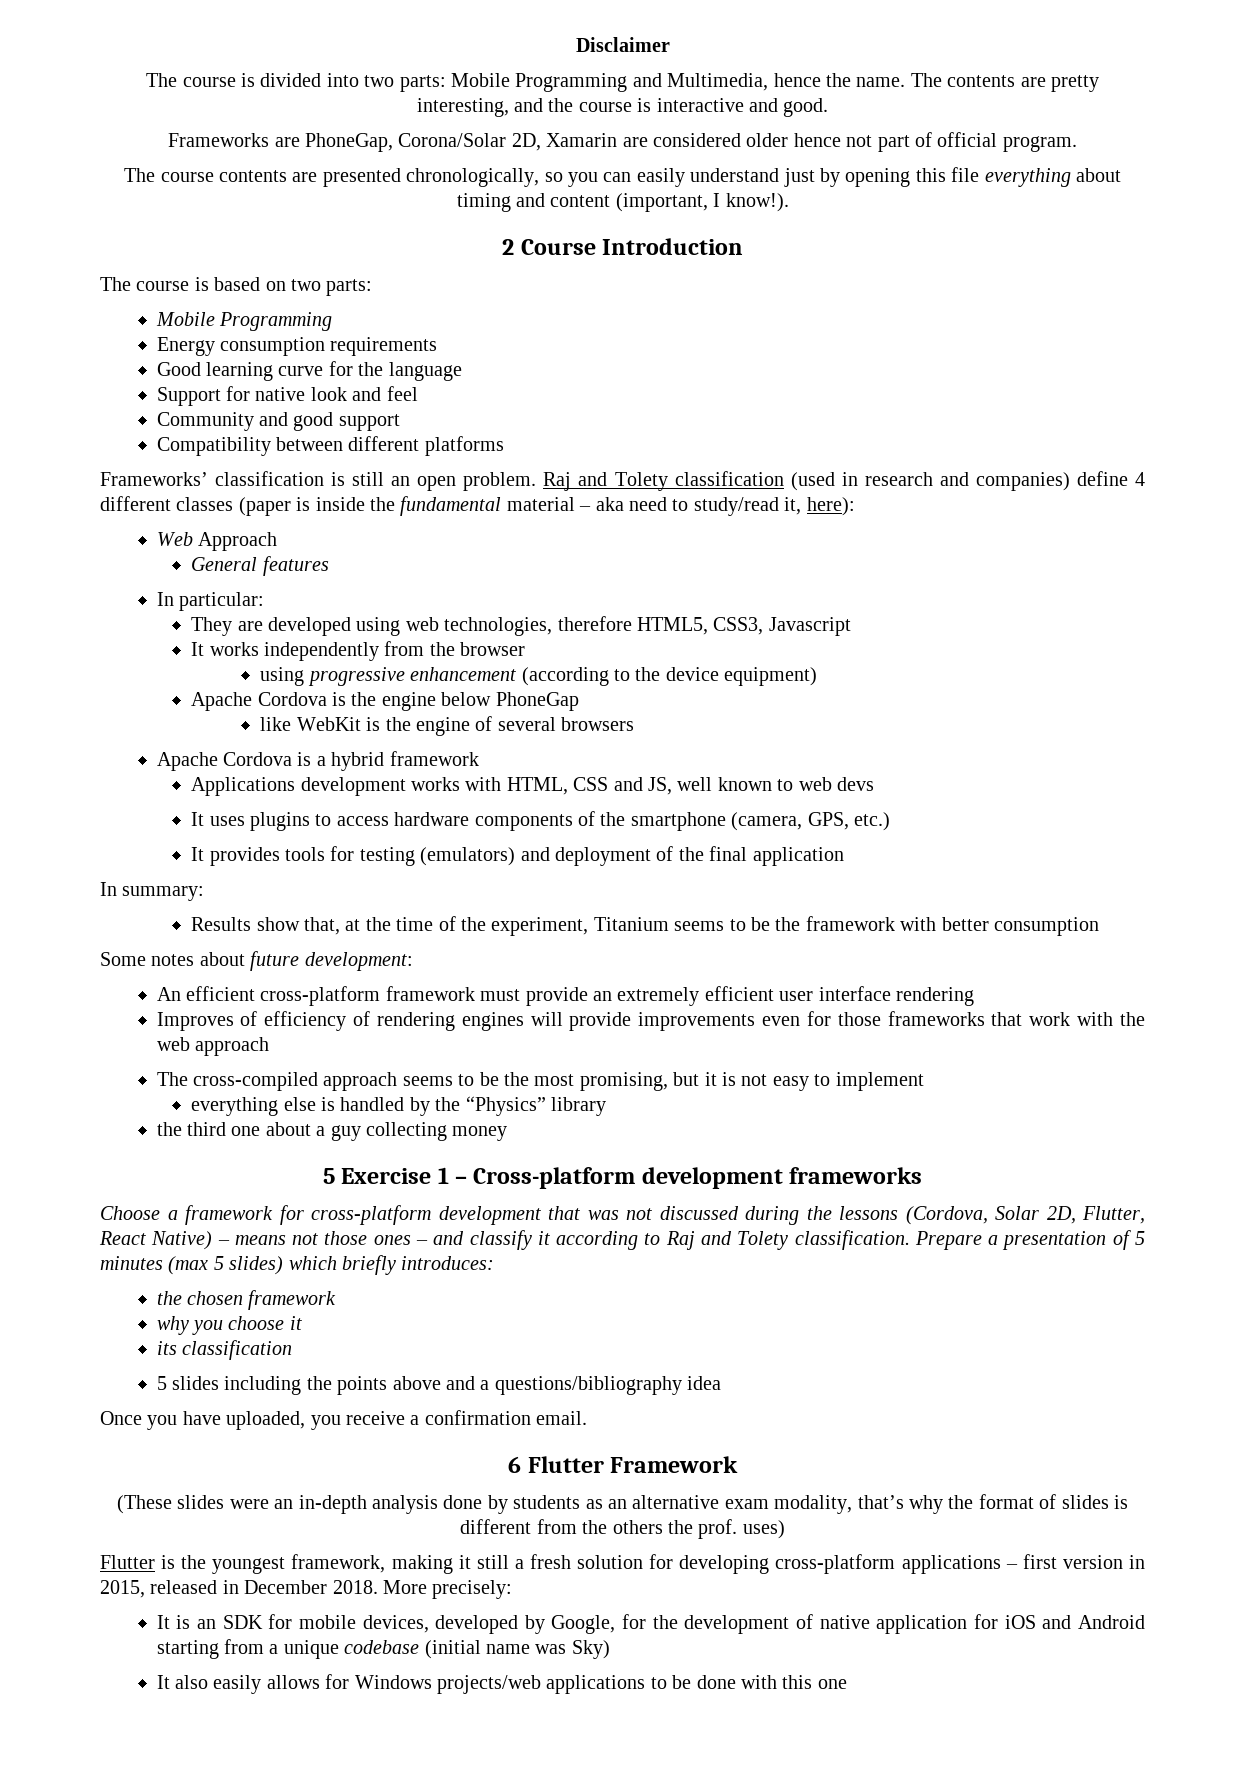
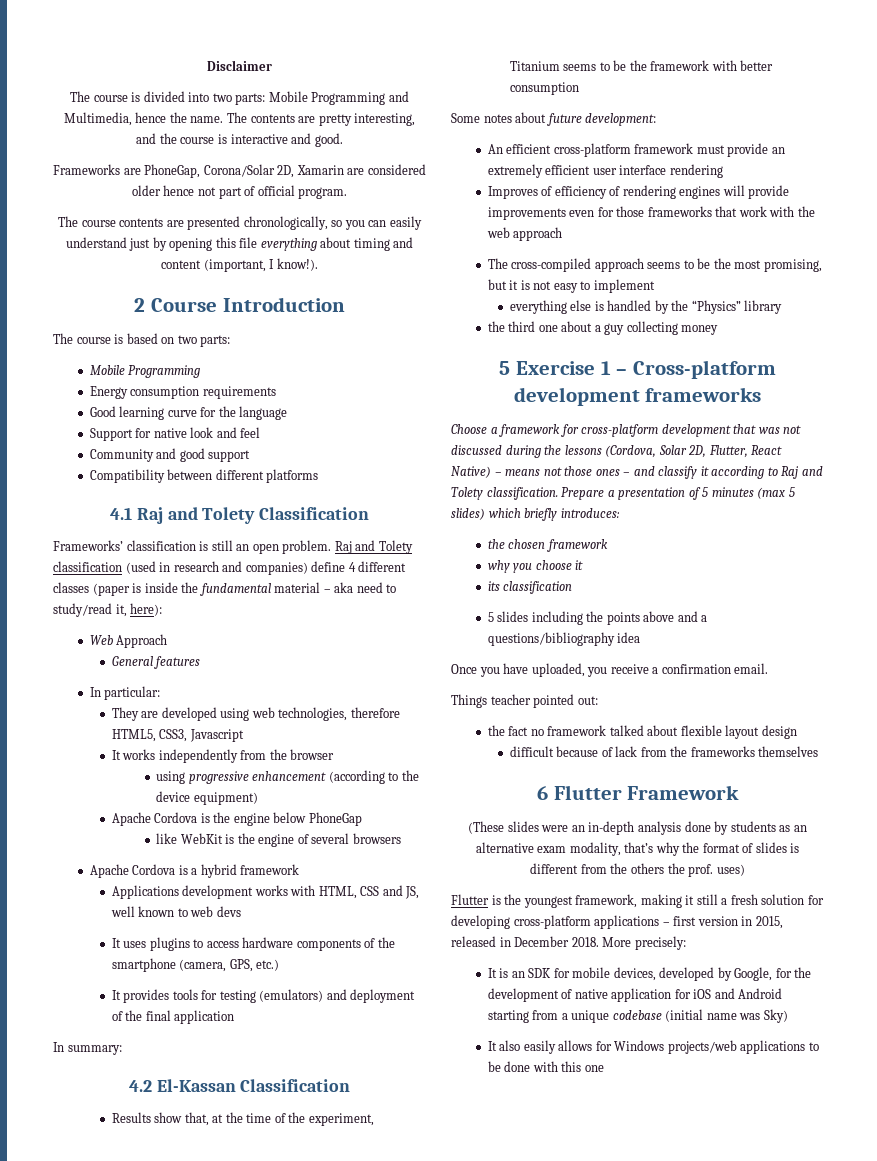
(504, 446) none -> [110,507,369,524] // 4.1 Raj and Tolety Classification
(205, 893) none -> [128,1079,351,1092] // 4.2 El-Kassan Classification
(588, 1418) none -> [451,694,598,708] [487,725,797,739] [509,746,819,757] // Things teacher pointed out: // the fact no framework talked about flexible layout design // difficult because of lack from the frameworks themselves

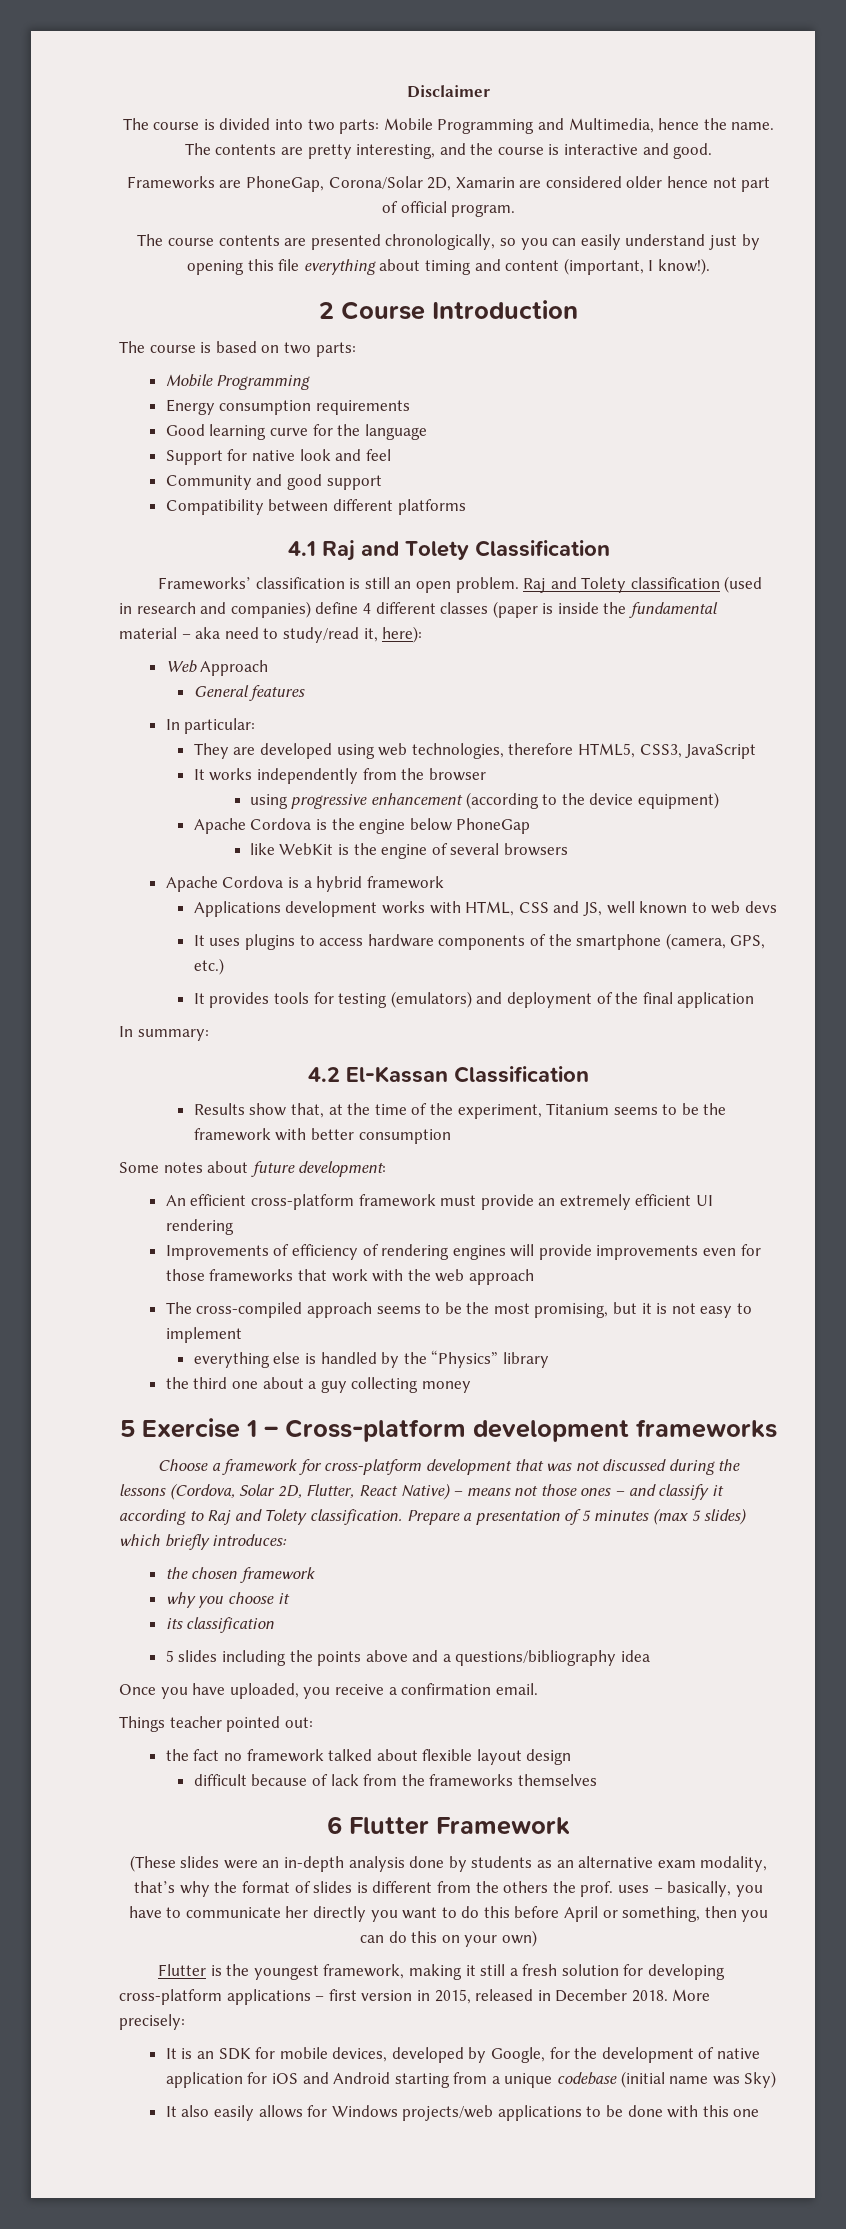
[189,729,244,742] Javascript -> [685,744,757,759] JavaScript
[592,165,667,175] user interface -> [696,1195,714,1206] UI
[487,186,538,199] Improves -> [165,1245,269,1260] Improvements
[716,864,745,876] uses) -> [617,1881,763,1897] [128,1906,769,1922] [360,1930,537,1947] uses – basically, you have to communicate her directly you want to do this before April or something, then you can do this on your own)

